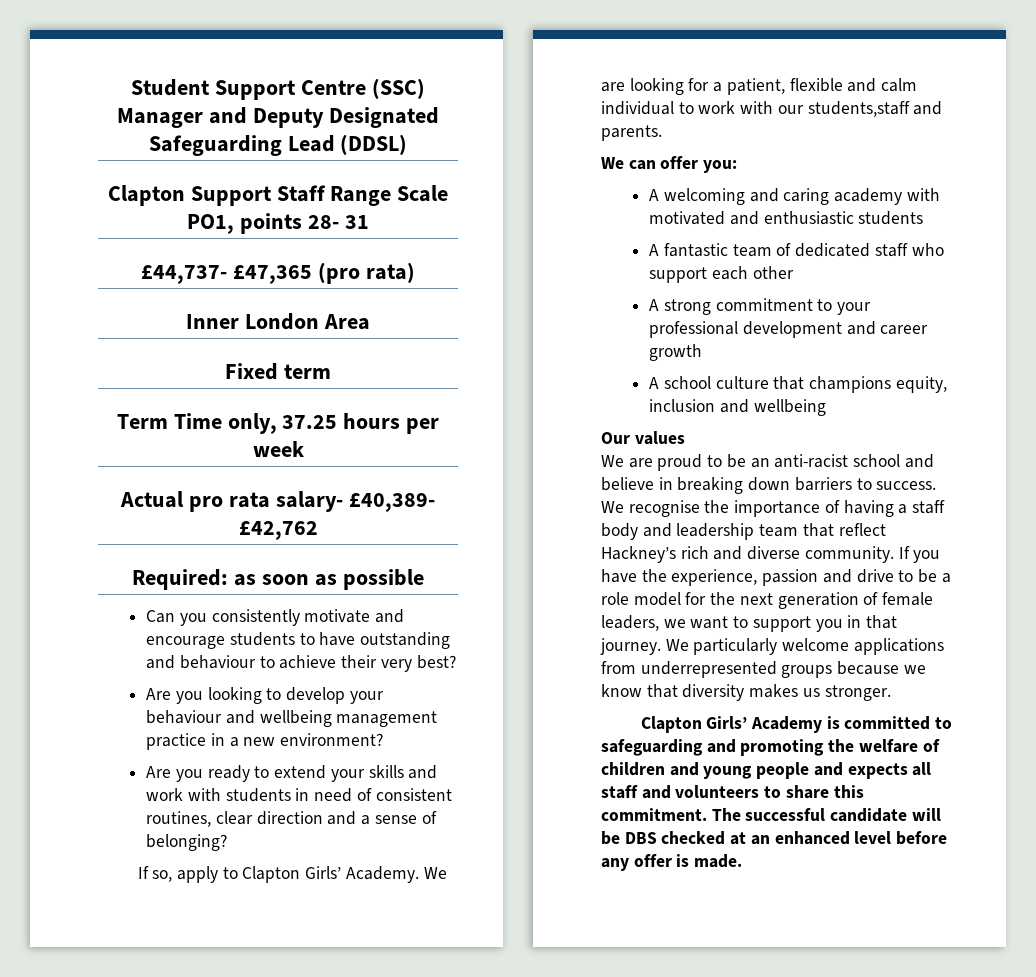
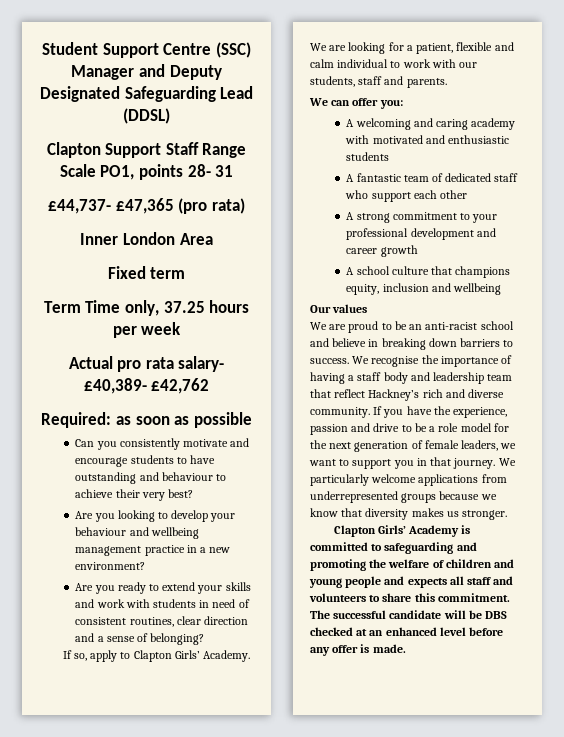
[807,101,910,117] students,staff -> [310,76,383,87] students, staff

